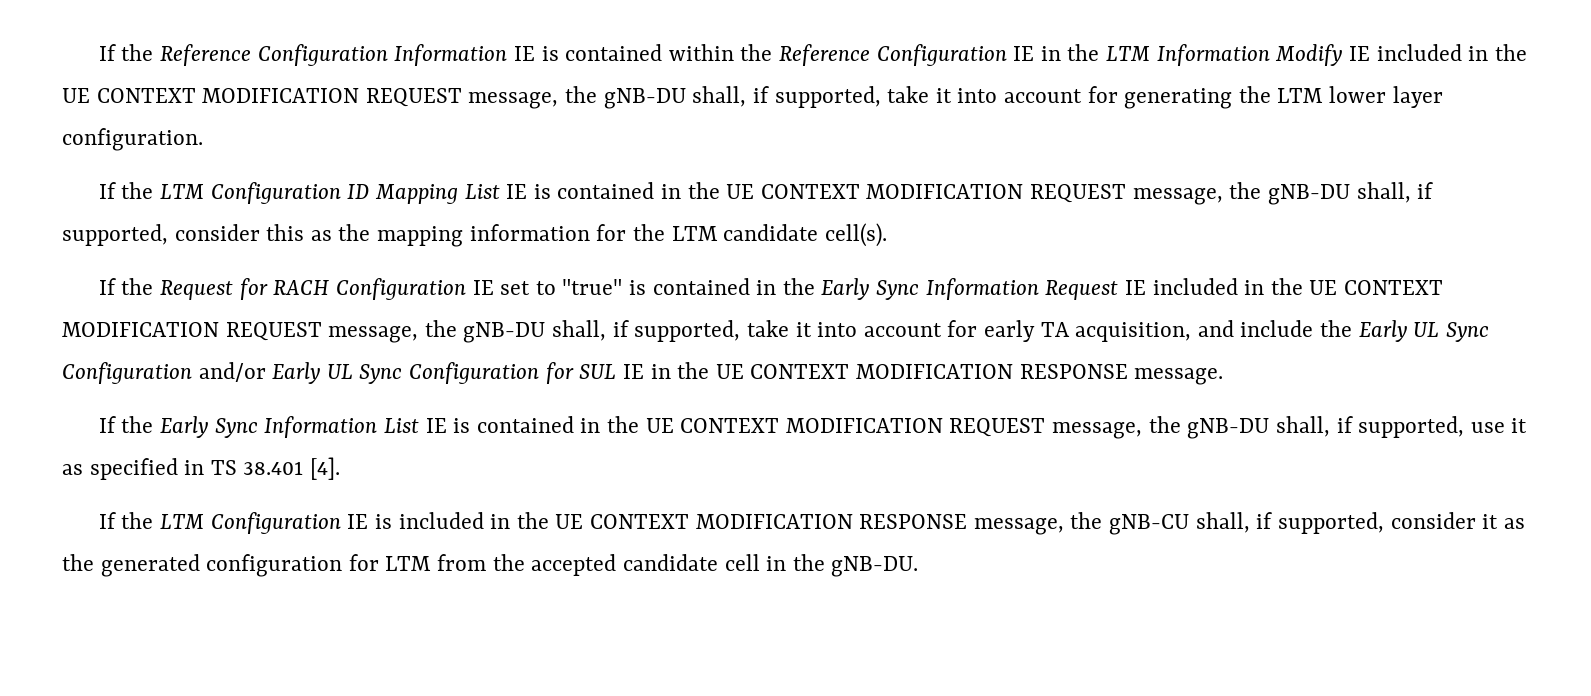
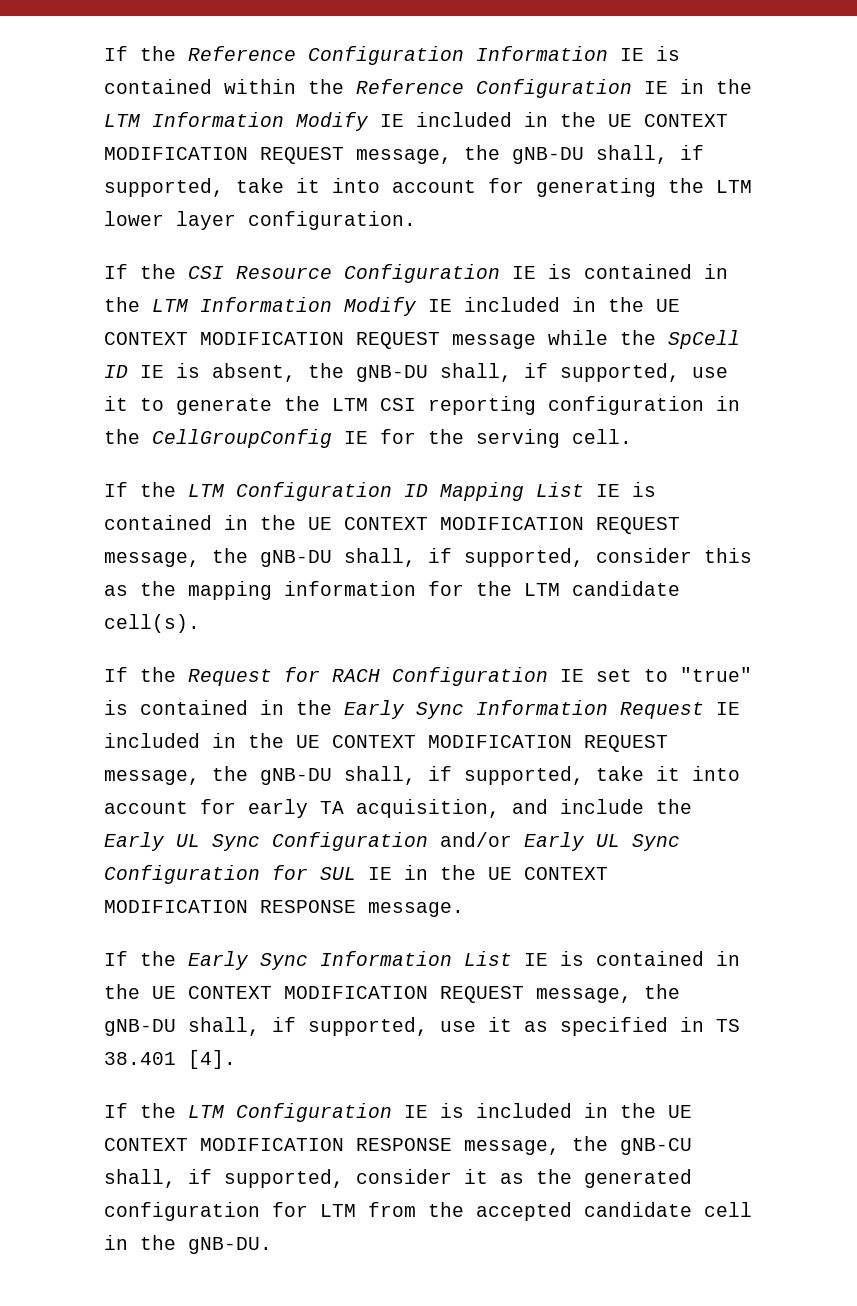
(203, 139) none -> [104,264,728,283] [104,297,680,316] [104,330,740,349] [104,363,728,382] [104,396,740,415] [104,429,632,448] // If the CSI Resource Configuration IE is contained in the LTM Information Modify IE included in the UE CONTEXT MODIFICATION REQUEST message while the SpCell ID IE is absent, the gNB-DU shall, if supported, use it to generate the LTM CSI reporting configuration in the CellGroupConfig IE for the serving cell.

